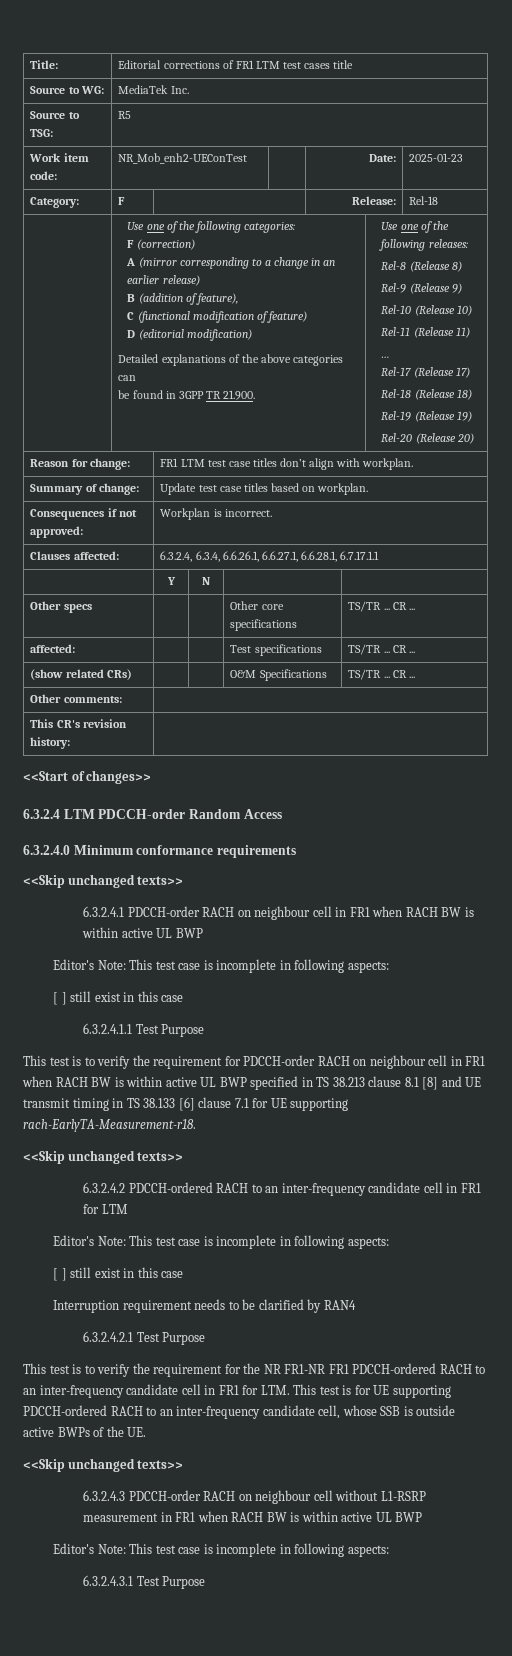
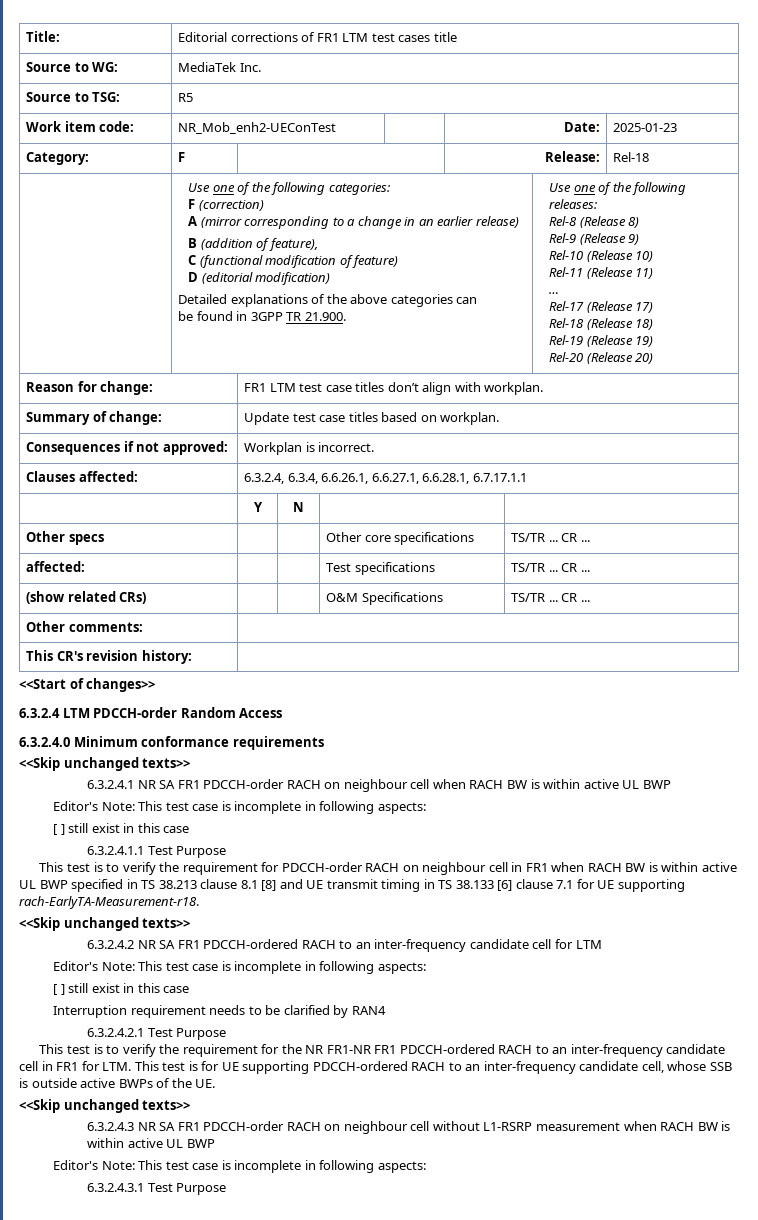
[127,906,370,920] PDCCH-order RACH on neighbour cell in FR1 -> [137,779,430,792] NR SA FR1 PDCCH-order RACH on neighbour cell
[128,1182,481,1196] PDCCH-ordered RACH to an inter-frequency candidate cell in FR1 -> [137,939,552,952] NR SA FR1 PDCCH-ordered RACH to an inter-frequency candidate cell
(126, 1495) none -> [137,1122,200,1131] NR SA FR1
[160,1512,196,1522] in FR1 -> (620, 1126) none

